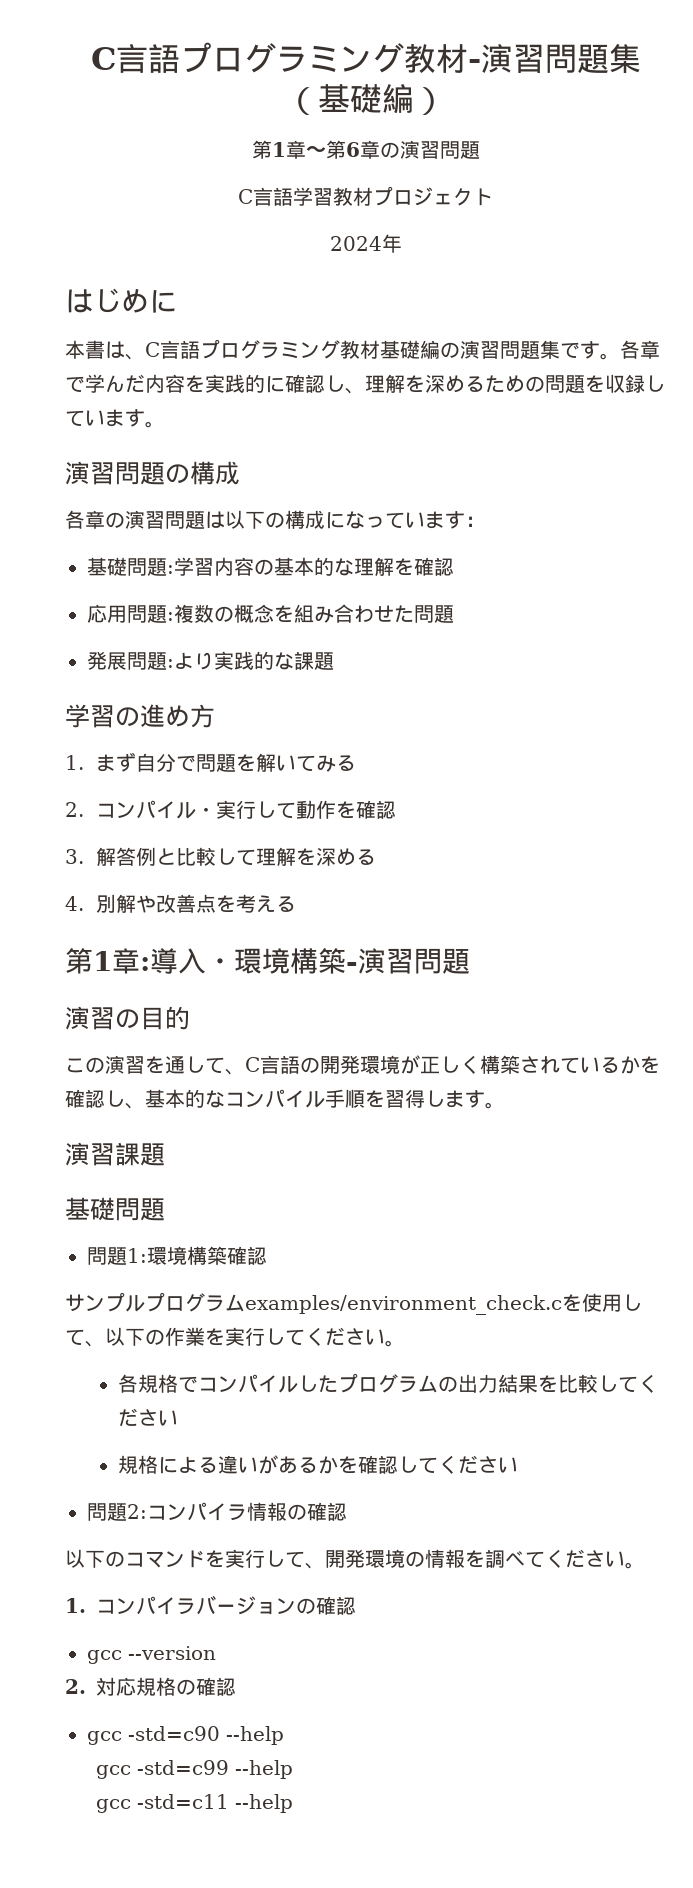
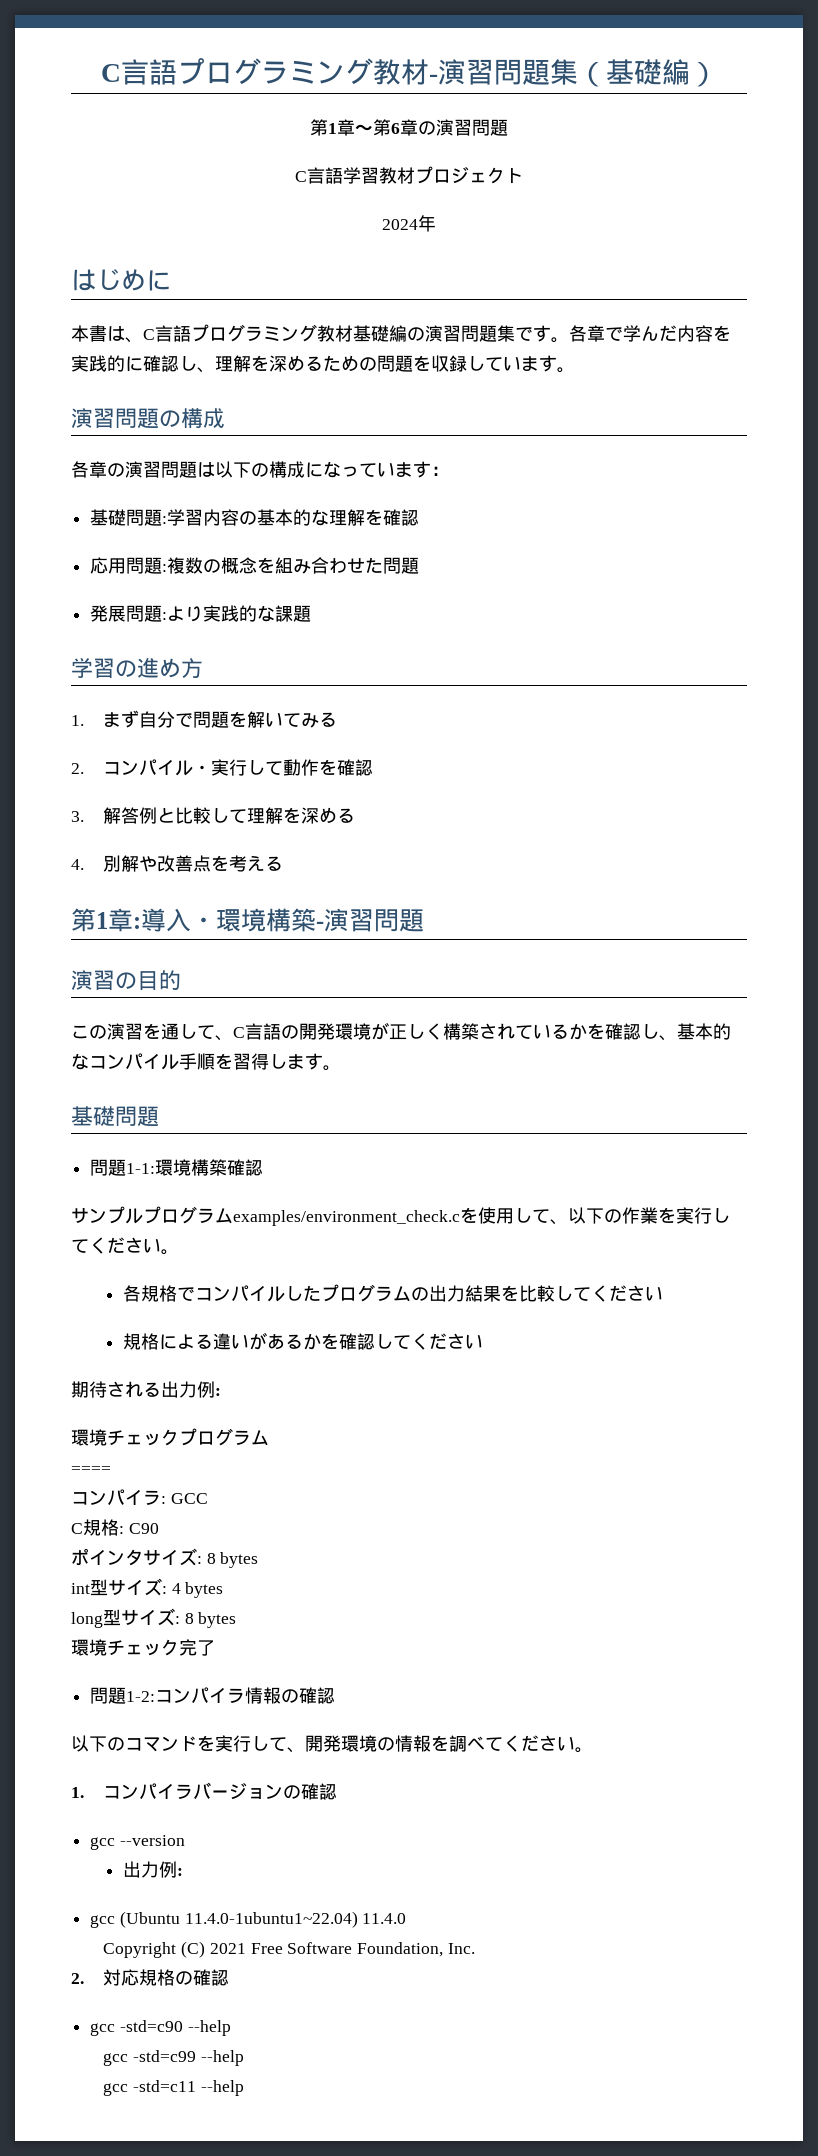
[65,1142,165,1166] // 演習課題 -> (341, 1068) none
[127,1248,147,1263] 1: -> [126,1163,156,1174] 1-1:
[87,1503,147,1521] // 問題2: -> [71,1381,221,1398] [71,1428,269,1446] [71,1466,111,1474] [71,1489,208,1506] [71,1519,159,1536] [71,1548,259,1568] [71,1578,224,1598] [71,1608,237,1628] [71,1639,215,1656] [90,1687,156,1704] // 期待される出力例: // 環境チェックプログラム // ==== // コンパイラ: GCC // C規格: C90 // ポインタサイズ: 8 bytes // int型サイズ: 4 bytes // long型サイズ: 8 bytes // 環境チェック完了 // 問題1-2:
(216, 1653) none -> [122,1861,183,1878] [90,1911,407,1928] [103,1941,475,1958] // 出力例: // gcc (Ubuntu 11.4.0-1ubuntu1~22.04) 11.4.0 // Copyright (C) 2021 Free Software Foundation, Inc.

